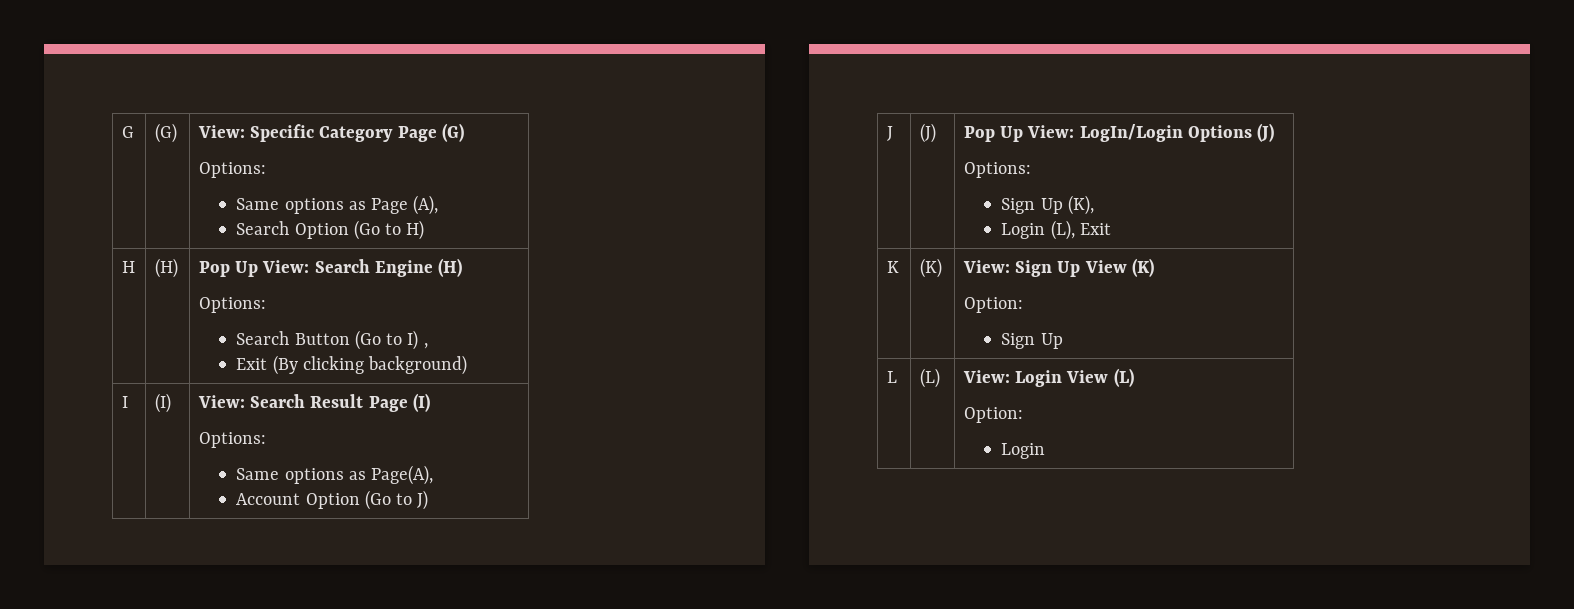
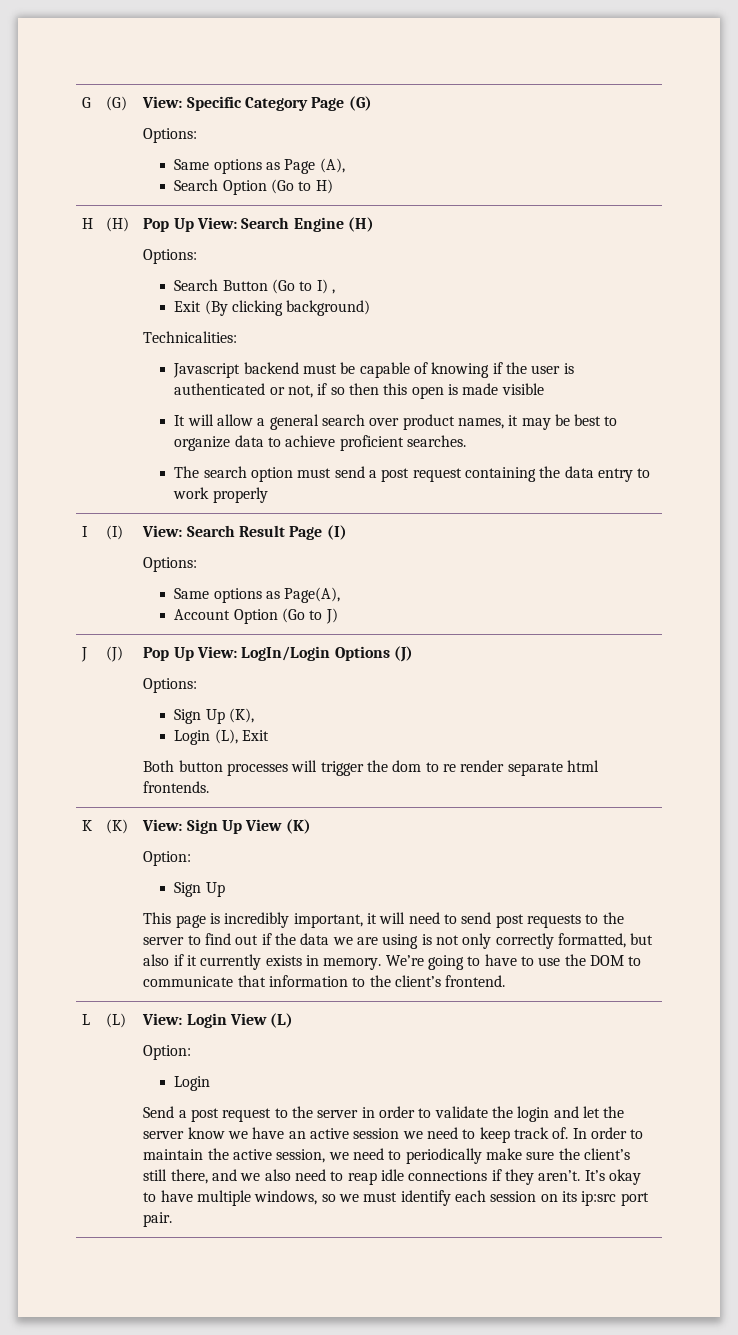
(468, 365) none -> [143,331,238,343] [173,362,574,378] [174,383,544,399] [174,414,618,430] [174,435,466,451] [174,466,651,482] [173,487,268,503] // Technicalities: // Javascript backend must be capable of knowing if the user is authenticated or not, if so then this open is made visible // It will allow a general search over product names, it may be best to organize data to achieve proficient searches. // The search option must send a post request containing the data entry to work properly
(1111, 229) none -> [143,760,599,776] [143,781,210,793] // Both button processes will trigger the dom to re render separate html frontends.
(1063, 341) none -> [143,912,624,928] [143,933,654,949] [143,954,642,970] [143,975,506,987] // This page is incredibly important, it will need to send post requests to the server to find out if the data we are using is not only correctly formatted, but also if it currently exists in memory. We’re going to have to use the DOM to communicate that information to the client’s frontend.
(1046, 451) none -> [143,1106,625,1122] [143,1127,644,1143] [143,1148,630,1164] [143,1169,641,1185] [143,1190,649,1206] [143,1212,173,1227] // Send a post request to the server in order to validate the login and let the server know we have an active session we need to keep track of. In order to maintain the active session, we need to periodically make sure the client’s still there, and we also need to reap idle connections if they aren’t. It’s okay to have multiple windows, so we must identify each session on its ip:src port pair.

